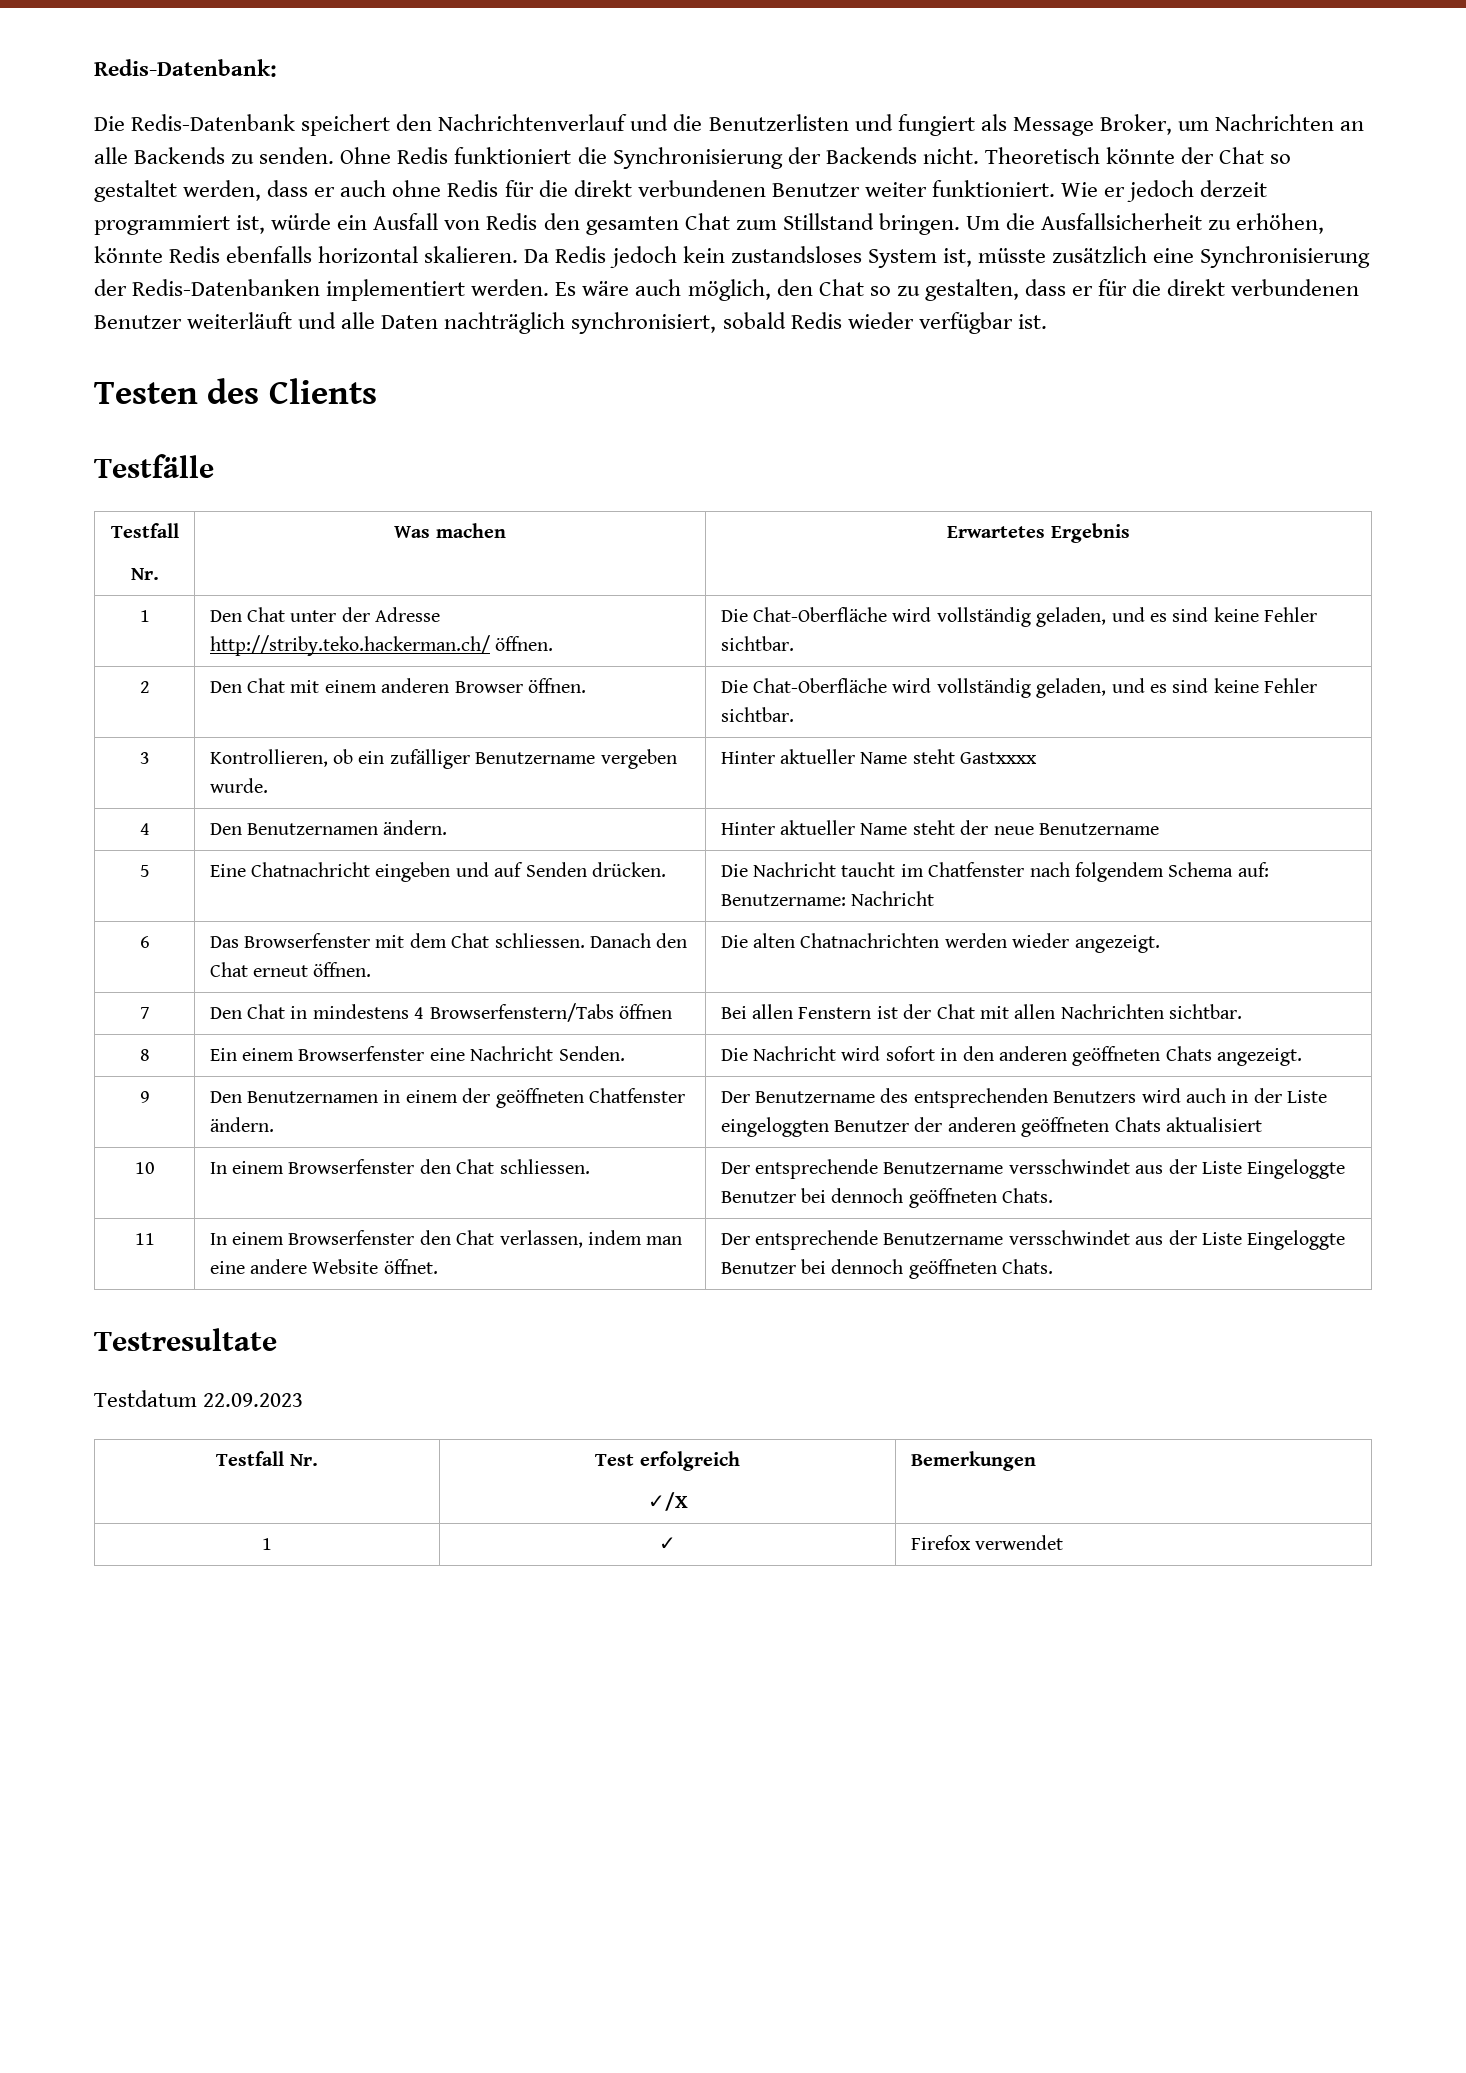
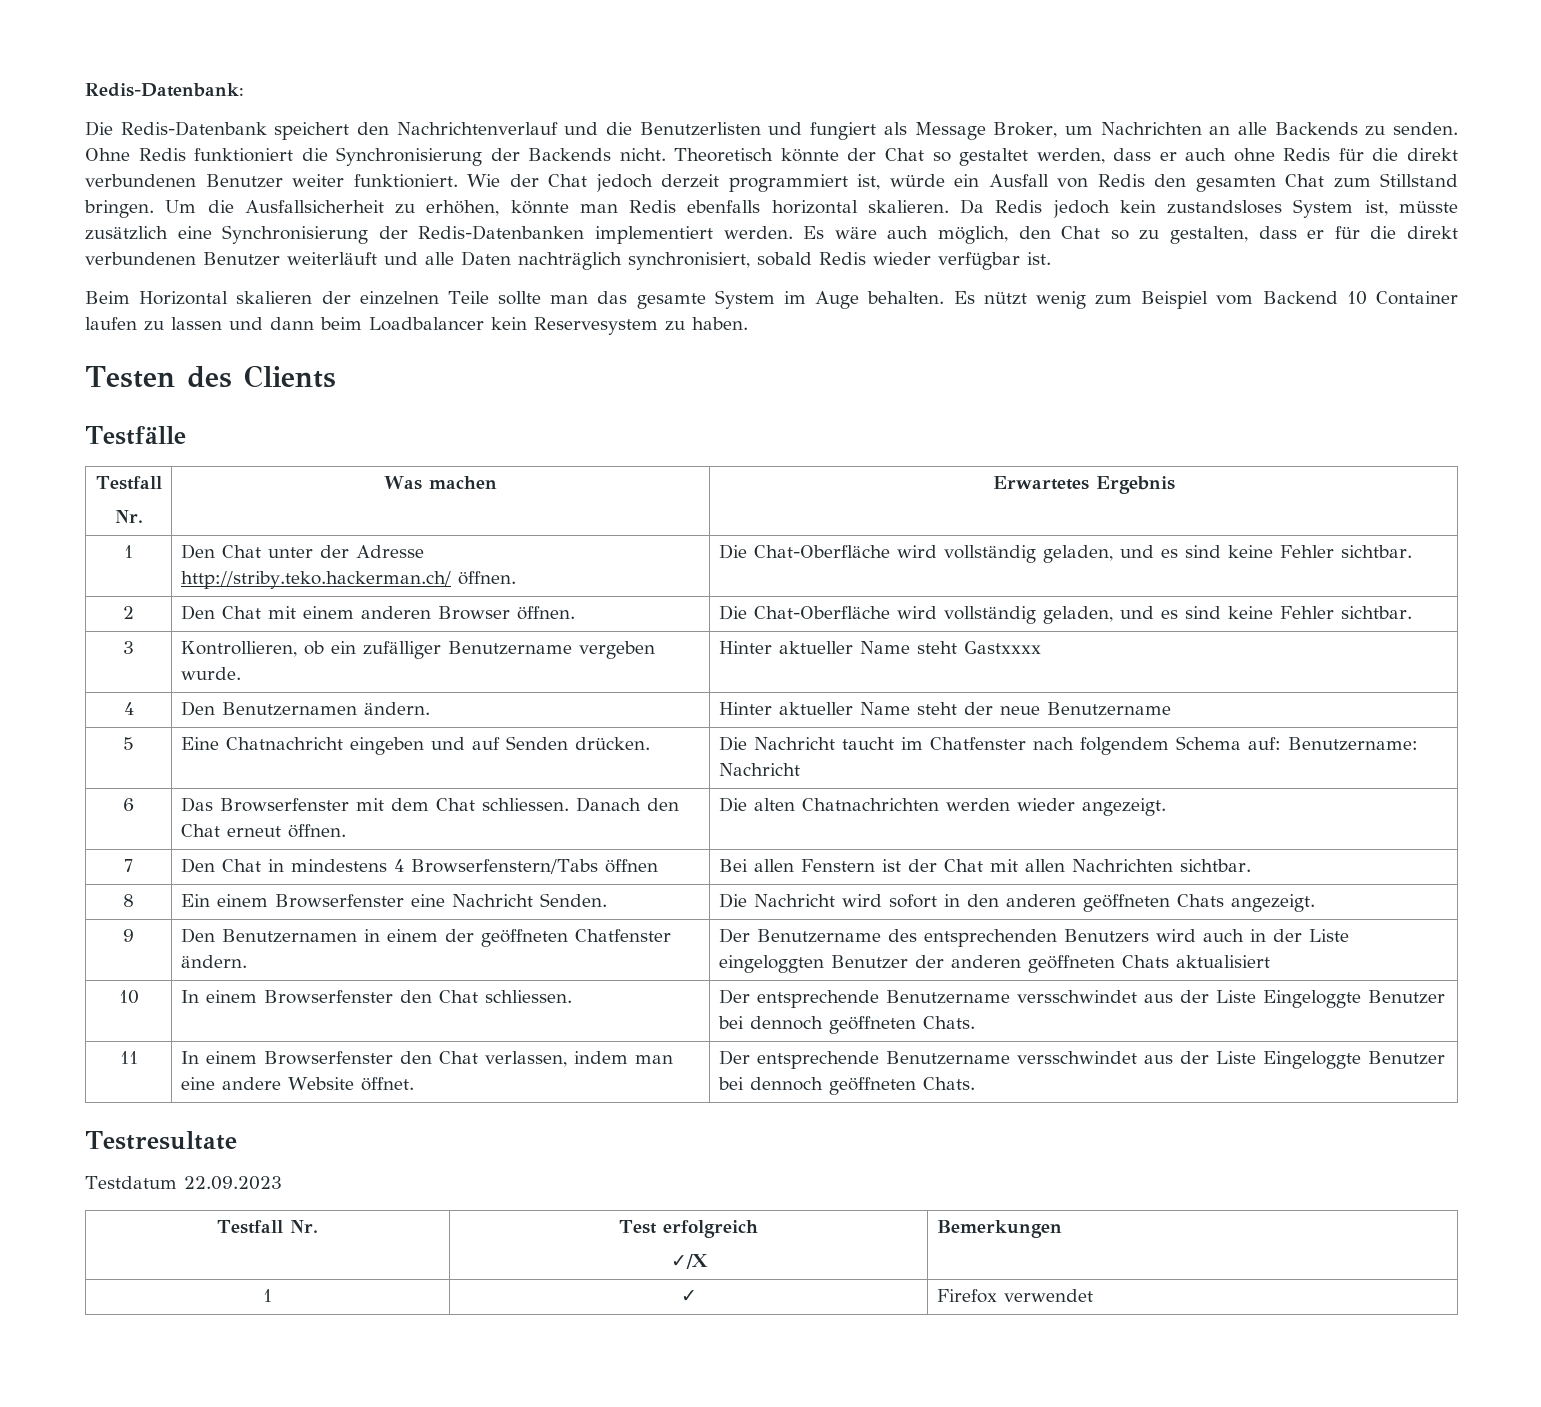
[1104,187,1126,197] er -> [509,174,587,187] der Chat
(163, 254) none -> [579,204,618,213] man
(1047, 321) none -> [85,290,1459,309] [85,317,748,335] // Beim Horizontal skalieren der einzelnen Teile sollte man das gesamte System im Auge behalten. Es nützt wenig zum Beispiel vom Backend 10 Container laufen zu lassen und dann beim Loadbalancer kein Reservesystem zu haben.

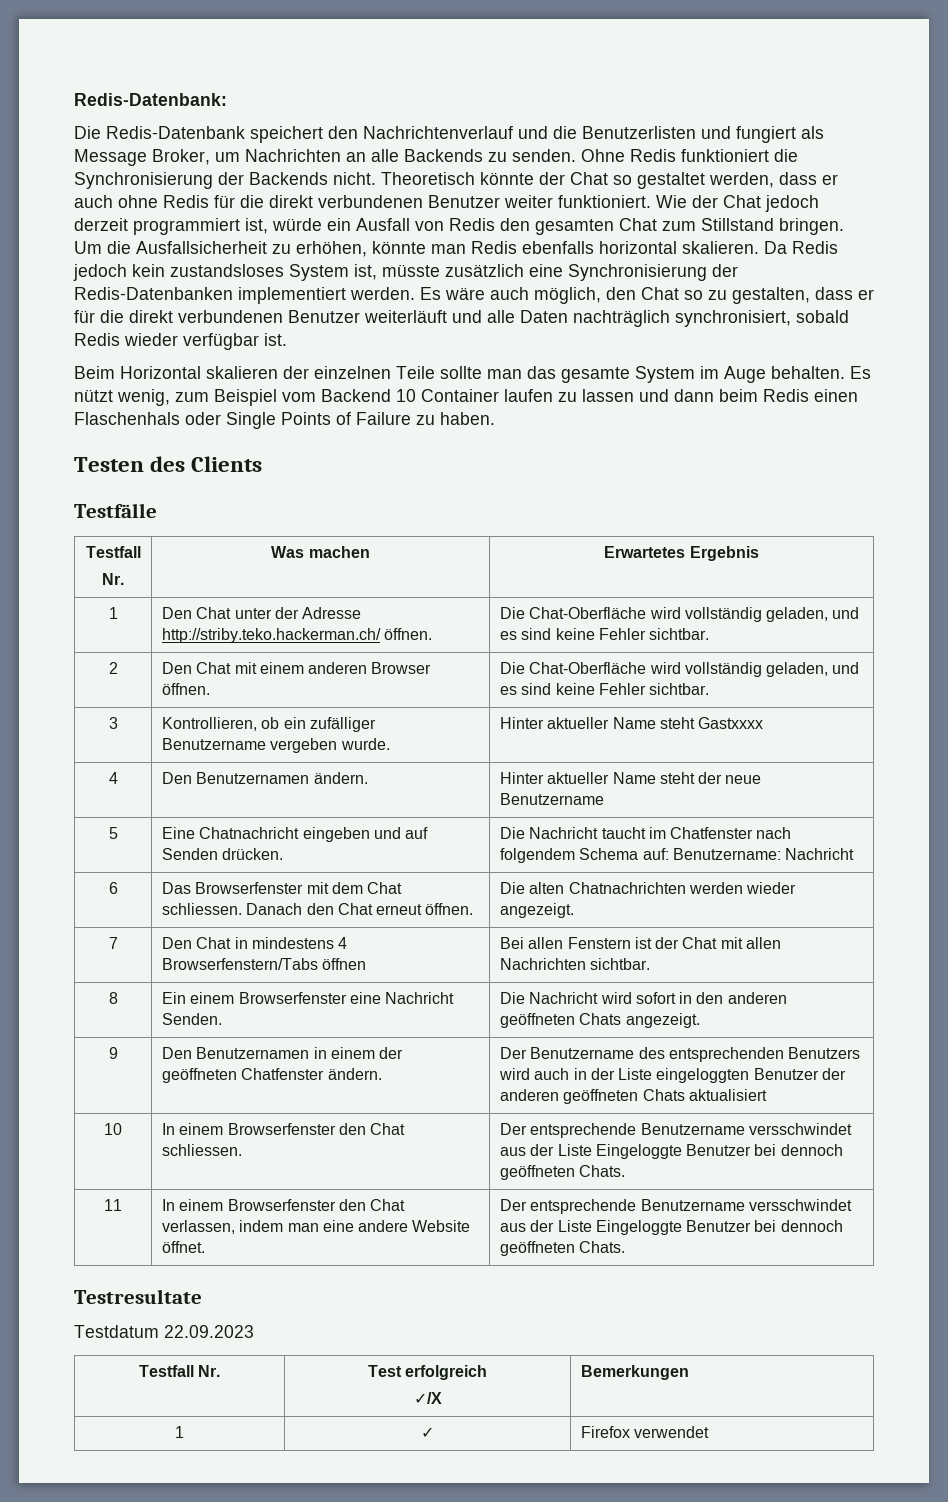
[1035,291,1086,309] wenig -> [117,389,170,406] wenig,
[369,317,658,335] Loadbalancer kein Reservesystem -> [763,389,858,402] [74,412,411,429] Redis einen Flaschenhals oder Single Points of Failure

